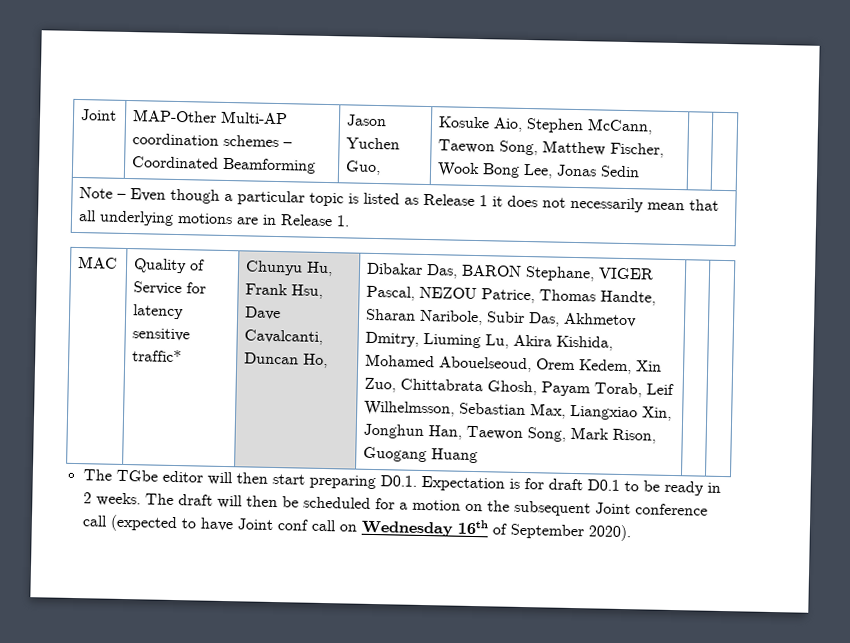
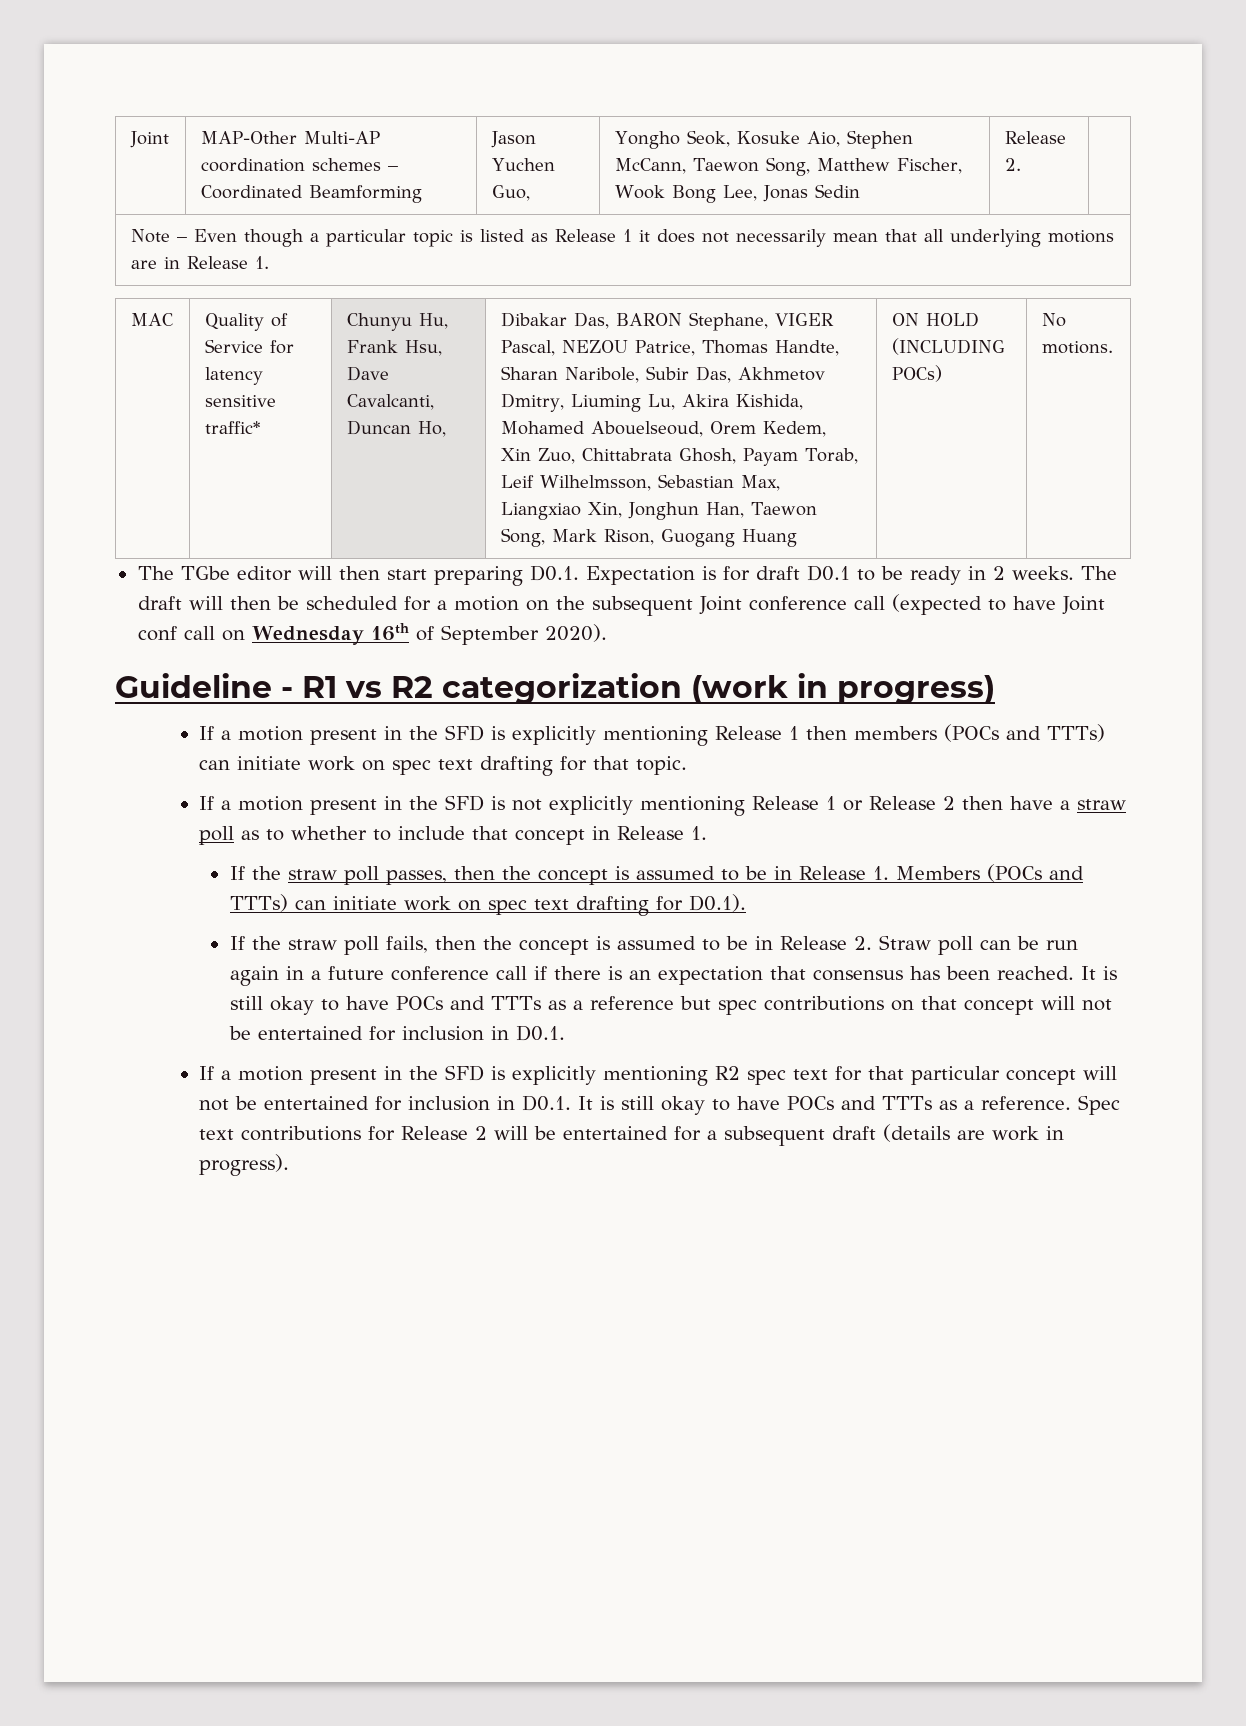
(382, 168) none -> [614,130,730,149] Yongho Seok,
(641, 171) none -> [1004,131,1066,144] [1004,158,1021,171] Release 2.
(479, 456) | -> [891,312,979,327] [891,338,1005,355] [891,365,942,382] [1041,313,1066,327] [1041,341,1113,354] ON HOLD (INCLUDING POCs) | No motions.
(631, 533) none -> [115,673,995,704] [198,724,1105,746] [198,756,687,776] [198,795,1126,816] [198,826,707,845] [229,864,1084,885] [229,894,746,916] [229,935,1078,955] [229,966,1117,986] [229,996,1112,1015] [228,1025,565,1041] [198,1065,1117,1086] [198,1095,1120,1115] [198,1124,1064,1146] [198,1154,289,1176] // Guideline - R1 vs R2 categorization (work in progress) // If a motion present in the SFD is explicitly mentioning Release 1 then members (POCs and TTTs) can initiate work on spec text drafting for that topic. // If a motion present in the SFD is not explicitly mentioning Release 1 or Release 2 then have a straw poll as to whether to include that concept in Release 1. // If the straw poll passes, then the concept is assumed to be in Release 1. Members (POCs and TTTs) can initiate work on spec text drafting for D0.1). // If the straw poll fails, then the concept is assumed to be in Release 2. Straw poll can be run again in a future conference call if there is an expectation that consensus has been reached. It is still okay to have POCs and TTTs as a reference but spec contributions on that concept will not be entertained for inclusion in D0.1. // If a motion present in the SFD is explicitly mentioning R2 spec text for that particular concept will not be entertained for inclusion in D0.1. It is still okay to have POCs and TTTs as a reference. Spec text contributions for Release 2 will be entertained for a subsequent draft (details are work in progress).

